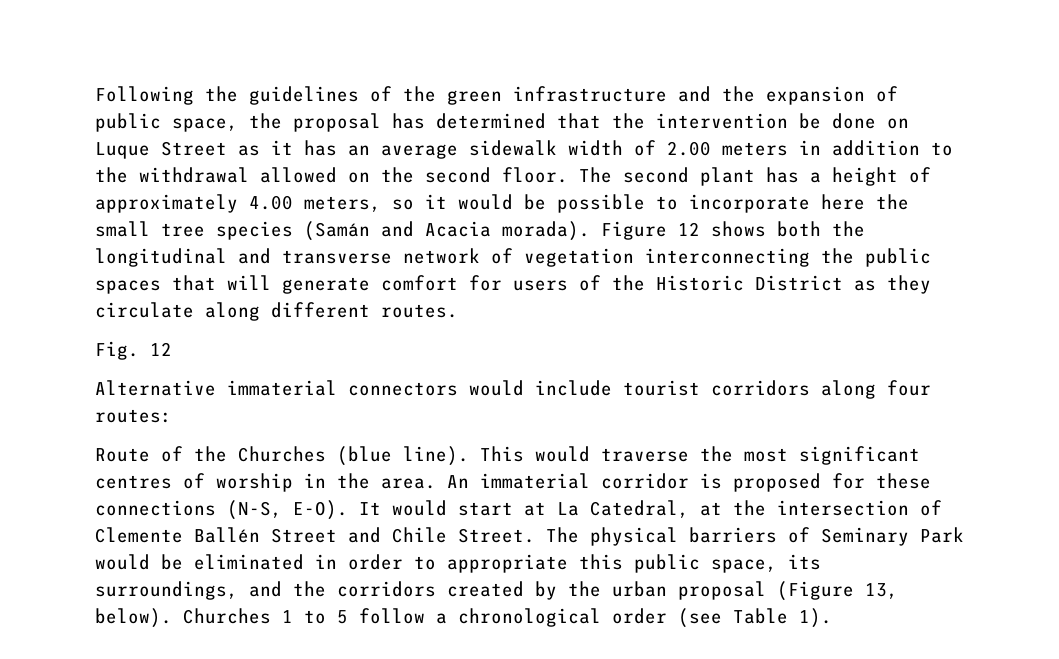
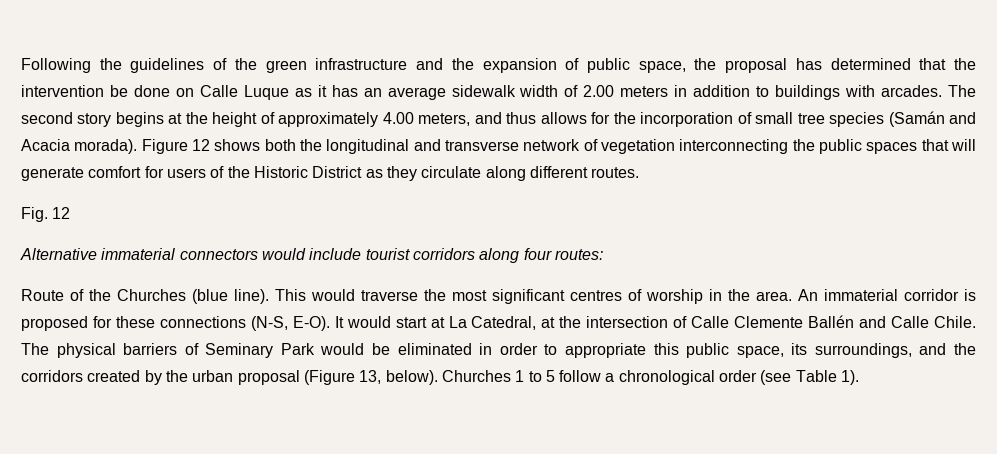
[95,141,227,159] Luque Street -> [199,85,289,100] Calle Luque
[95,167,821,186] the withdrawal allowed on the second floor. The second plant has a -> [775,85,977,100] [21,112,208,127] buildings with arcades. The second story begins at the
[392,194,909,213] so it would be possible to incorporate here the -> [474,112,752,127] and thus allows for the incorporation of
(942, 508) none -> [691,316,730,328] Calle
[271,527,535,543] Street and Chile Street. -> [859,316,977,328] and Calle Chile.

